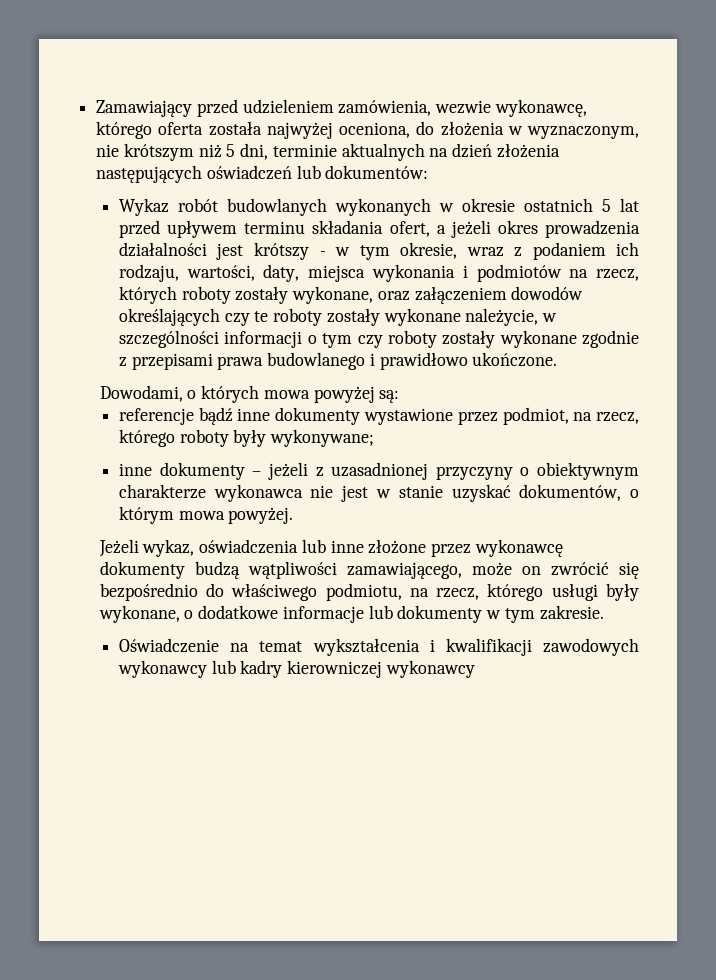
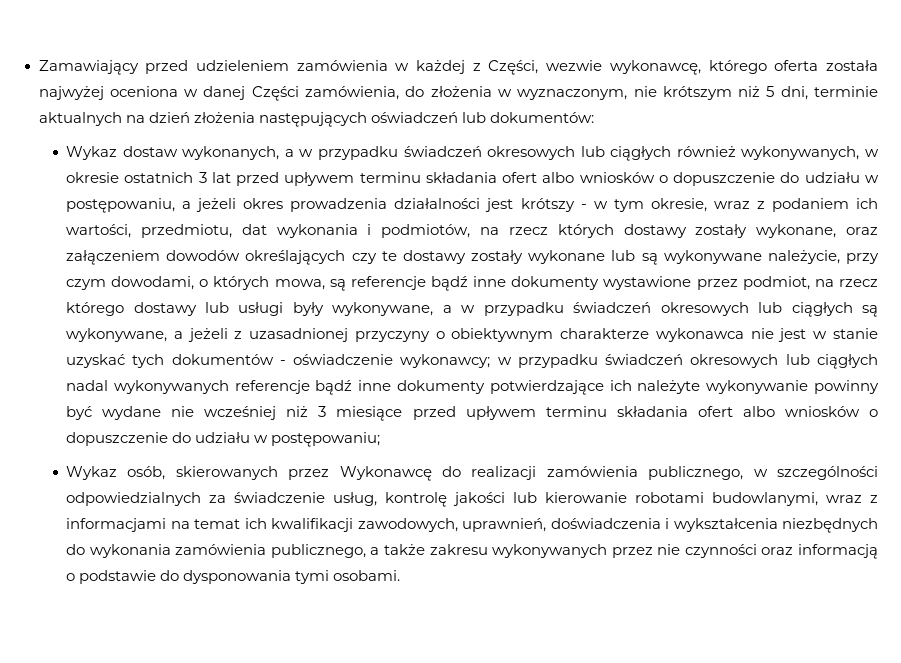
[338,100,432,116] zamówienia, -> [296,60,539,75] zamówienia w każdej z Części,
[339,122,411,138] oceniona, -> [109,86,400,101] oceniona w danej Części zamówienia,
[177,198,431,216] robót budowlanych wykonanych -> [122,146,860,161] dostaw wykonanych, a w przypadku świadczeń okresowych lub ciągłych również wykonywanych,
[601,199,611,212] 5 -> [198,172,207,183] 3
[389,221,430,237] ofert, -> [502,172,880,186] [66,198,176,213] ofert albo wniosków o dopuszczenie do udziału w postępowaniu,
[118,264,640,282] [118,286,231,304] rodzaju, wartości, daty, miejsca wykonania i podmiotów na rzecz, których roboty -> [66,224,687,238] wartości, przedmiotu, dat wykonania i podmiotów, na rzecz których dostawy
[273,308,558,326] [118,330,640,348] [118,352,558,370] [99,385,400,403] roboty zostały wykonane należycie, w szczególności informacji o tym czy roboty zostały wykonane zgodnie z przepisami prawa budowlanego i prawidłowo ukończone. // Dowodami, o których mowa powyżej są: // -> [402,250,879,265] [66,276,346,291] dostawy zostały wykonane lub są wykonywane należycie, przy czym dowodami, o których mowa, są
[596,412,640,424] [118,429,375,447] [118,462,262,480] rzecz, którego roboty były wykonywane; // inne dokumenty – -> [839,279,879,287] [66,302,879,317] [66,328,183,342] rzecz którego dostawy lub usługi były wykonywane, a w przypadku świadczeń okresowych lub ciągłych są wykonywane, a
[519,484,640,501] [118,506,294,524] [98,539,563,557] [99,561,639,579] [99,583,640,601] [98,605,604,623] [118,638,639,656] [117,660,475,678] dokumentów, o którym mowa powyżej. // Jeżeli wykaz, oświadczenia lub inne złożone przez wykonawcę dokumenty budzą wątpliwości zamawiającego, może on zwrócić się bezpośrednio do właściwego podmiotu, na rzecz, którego usługi były wykonane, o dodatkowe informacje lub dokumenty w tym zakresie. // Oświadczenie na temat wykształcenia i kwalifikacji zawodowych wykonawcy lub kadry kierowniczej wykonawcy -> [132,354,879,369] [66,380,880,395] [66,406,879,421] [66,432,381,447] [66,466,879,481] [66,492,879,507] [66,518,878,533] [66,544,879,559] [66,570,401,584] tych dokumentów - oświadczenie wykonawcy; w przypadku świadczeń okresowych lub ciągłych nadal wykonywanych referencje bądź inne dokumenty potwierdzające ich należyte wykonywanie powinny być wydane nie wcześniej niż 3 miesiące przed upływem terminu składania ofert albo wniosków o dopuszczenie do udziału w postępowaniu; // Wykaz osób, skierowanych przez Wykonawcę do realizacji zamówienia publicznego, w szczególności odpowiedzialnych za świadczenie usług, kontrolę jakości lub kierowanie robotami budowlanymi, wraz z informacjami na temat ich kwalifikacji zawodowych, uprawnień, doświadczenia i wykształcenia niezbędnych do wykonania zamówienia publicznego, a także zakresu wykonywanych przez nie czynności oraz informacją o podstawie do dysponowania tymi osobami.

